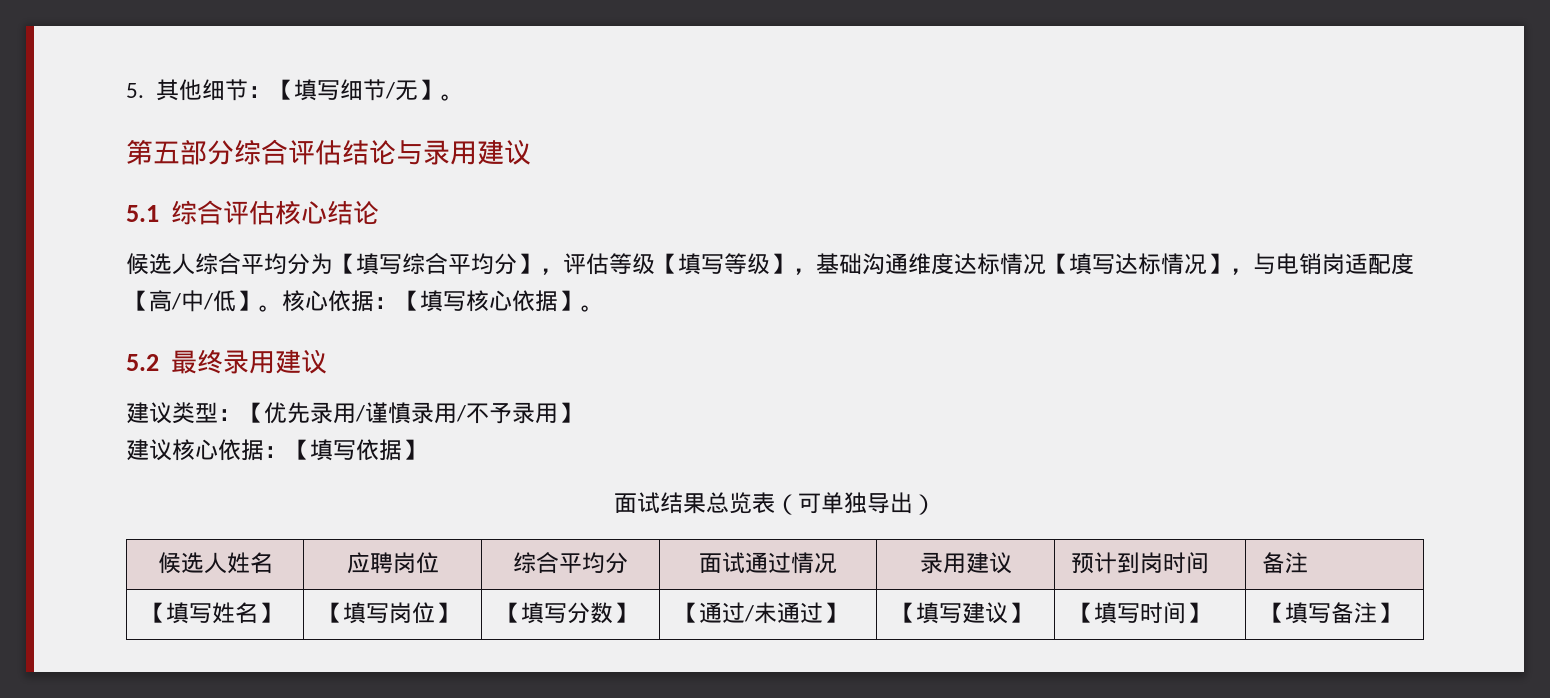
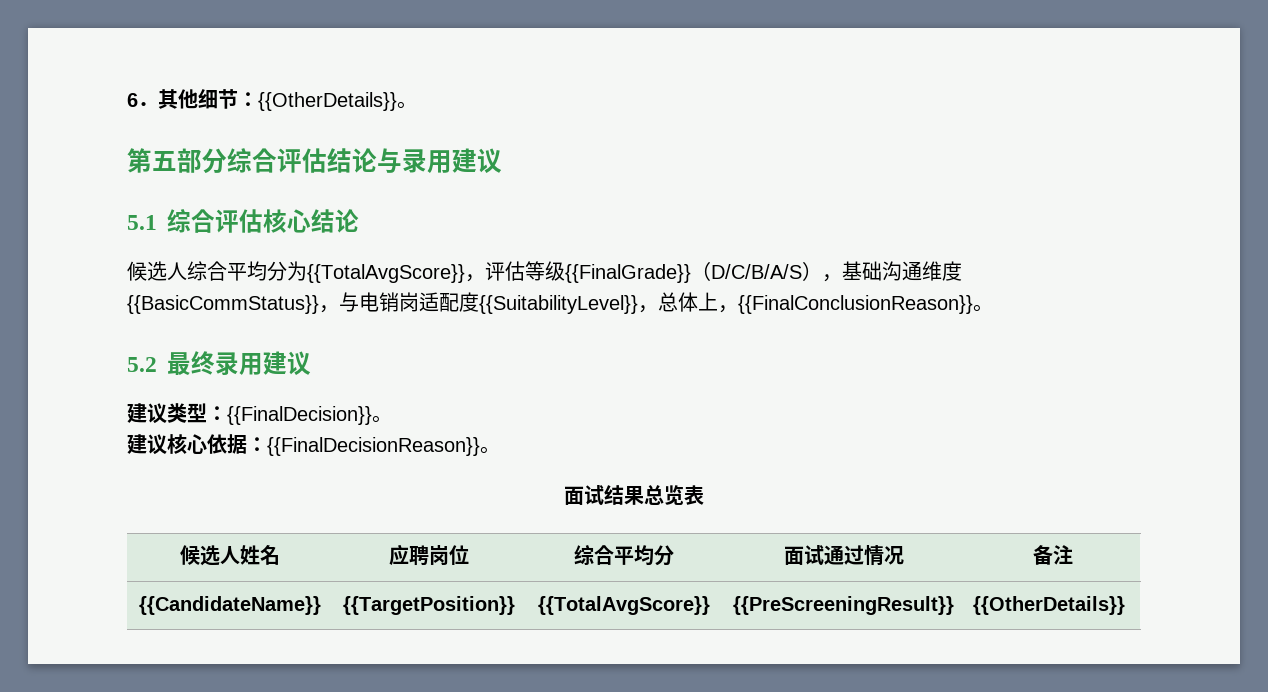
[126,83,144,98] 5. -> [127,93,158,107] 6．
[270,79,441,101] 【填写细节/无】 -> [258,92,397,111] {{OtherDetails}}
[333,253,1414,275] [126,290,581,312] 【填写综合平均分】，评估等级【填写等级】，基础沟通维度达标情况【填写达标情况】，与电销岗适配度【高/中/低】。核心依据：【填写核心依据】 -> [307,261,962,283] [127,292,973,314] {{TotalAvgScore}}，评估等级{{FinalGrade}}（D/C/B/A/S），基础沟通维度{{BasicCommStatus}}，与电销岗适配度{{SuitabilityLevel}}，总体上，{{FinalConclusionReason}}
[241,402,581,424] 【优先录用/谨慎录用/不予录用】 -> [227,406,392,425] {{FinalDecision}}。
[287,439,425,461] 【填写依据】 -> [267,437,500,456] {{FinalDecisionReason}}。
[775,492,936,515] （可单独导出） -> (704, 495) none
[919,552,1012,574] [1071,552,1210,574] [1262,552,1309,574] [143,602,282,624] [320,602,459,624] [498,602,637,624] [676,602,847,624] [893,602,1032,624] [1071,602,1210,624] [1262,602,1401,624] 录用建议 | 预计到岗时间 | 备注 // 【填写姓名】 | 【填写岗位】 | 【填写分数】 | 【通过/未通过】 | 【填写建议】 | 【填写时间】 | 【填写备注】 -> [1033,545,1073,565] [138,596,321,615] [343,596,515,615] [538,596,710,615] [733,596,954,615] [973,596,1126,615] 备注 // {{CandidateName}} | {{TargetPosition}} | {{TotalAvgScore}} | {{PreScreeningResult}} | {{OtherDetails}}

